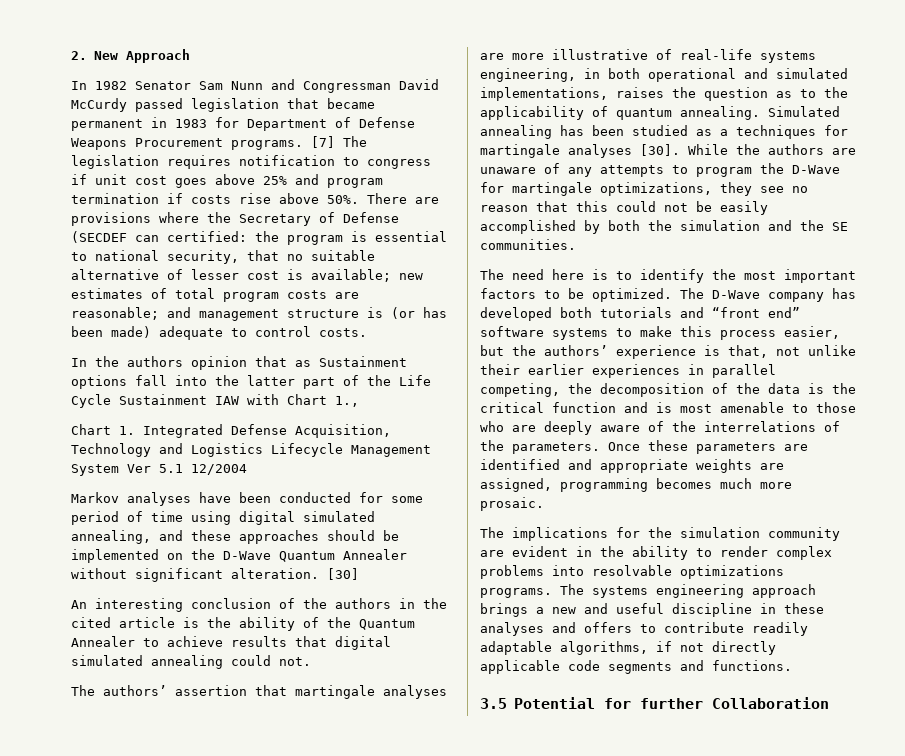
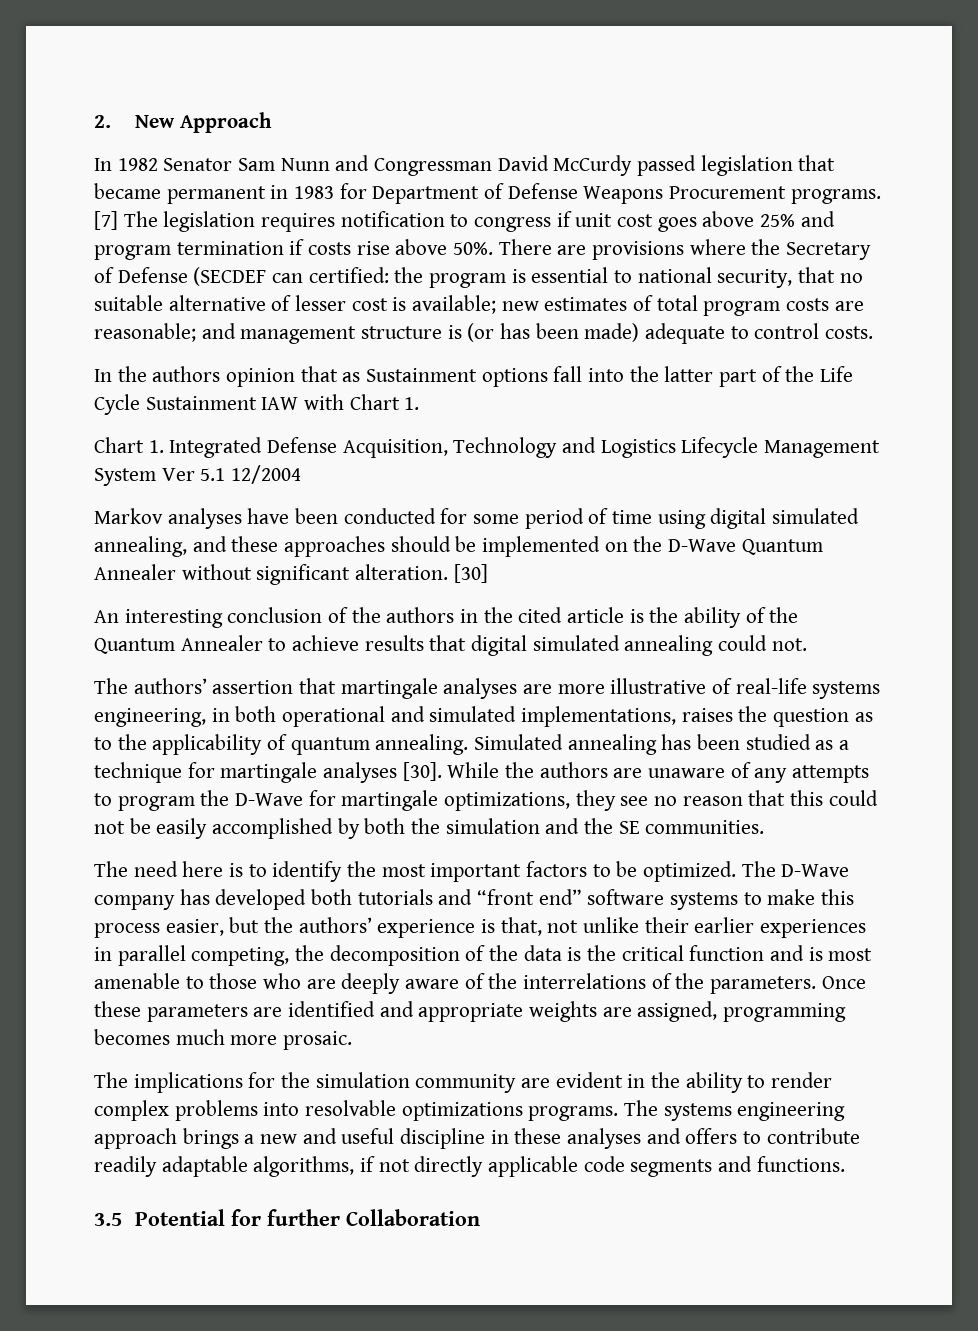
[335,396,359,407] 1., -> [404,397,420,410] 1.
[736,125,816,139] techniques -> [94,762,182,783] technique

